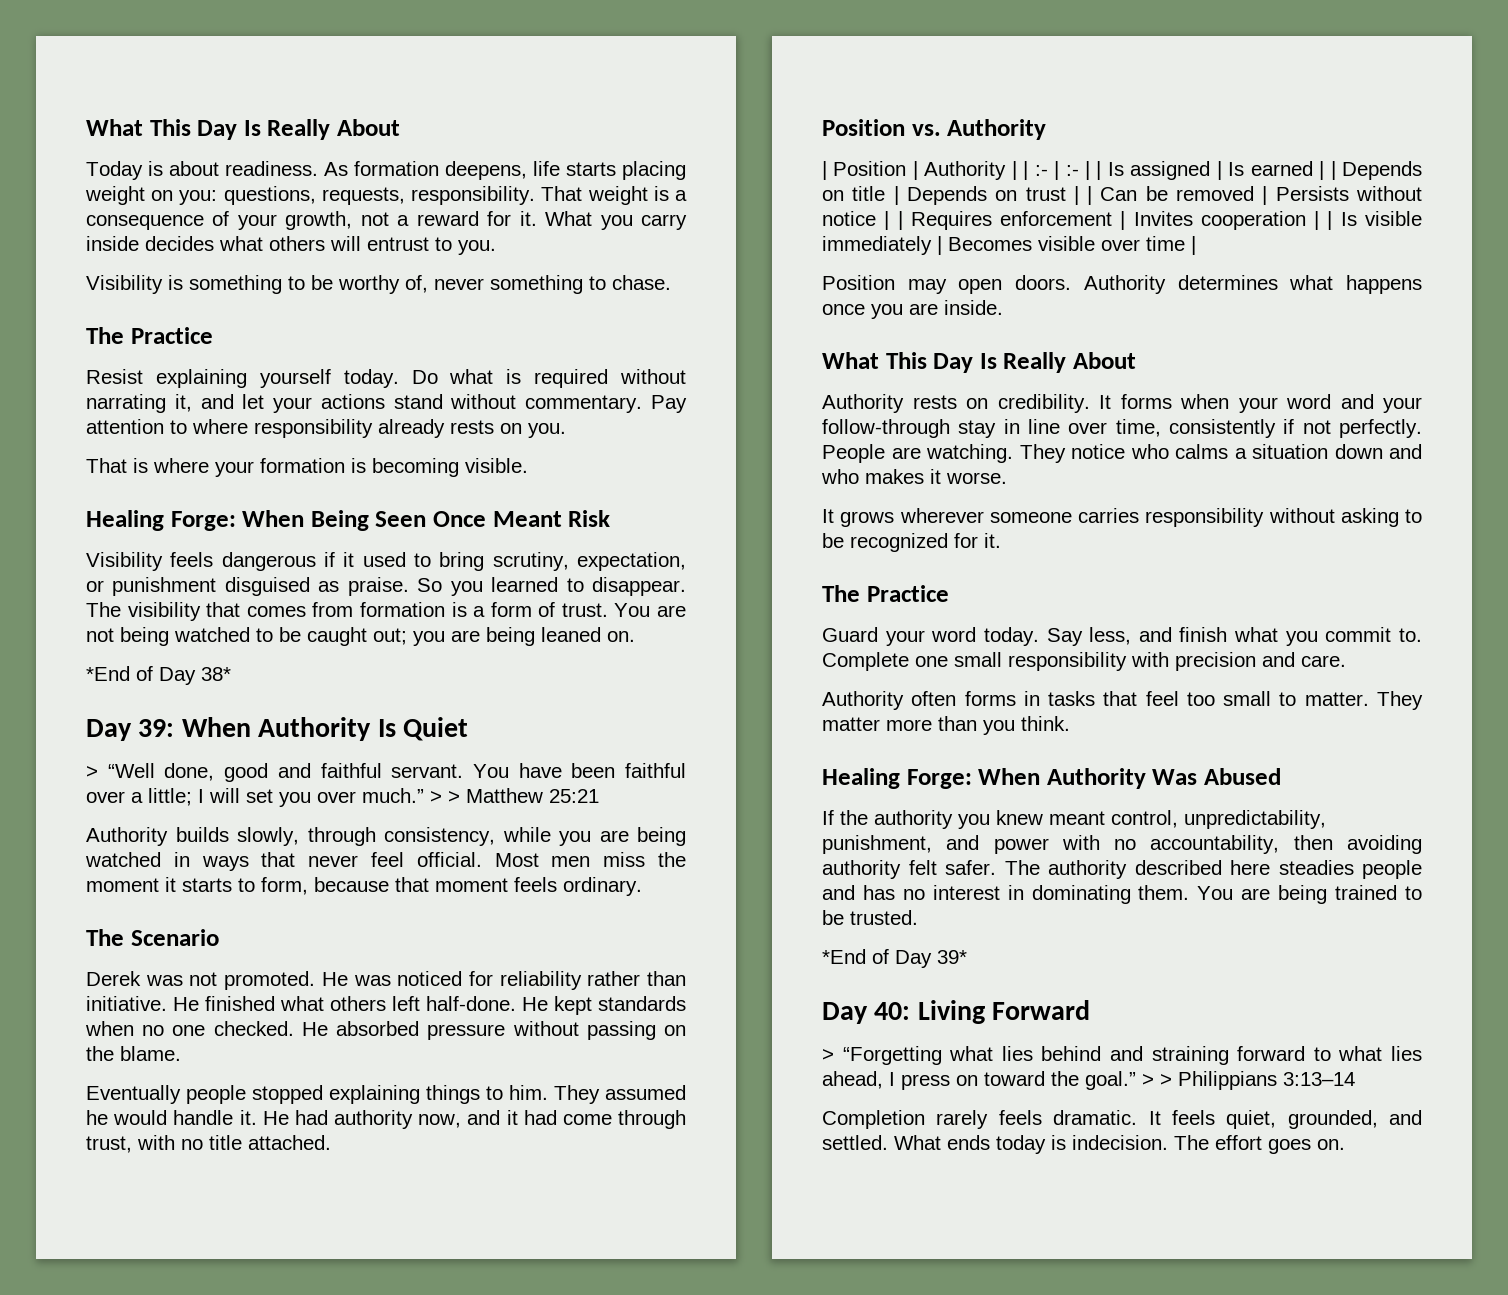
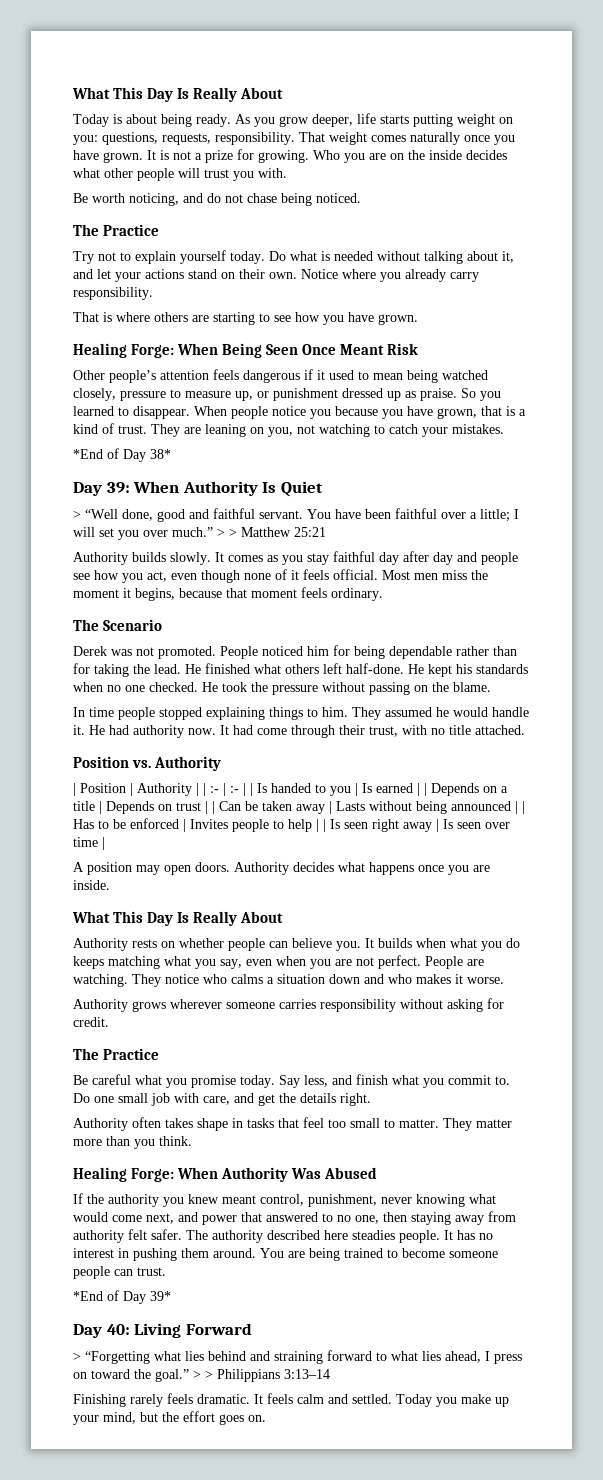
[225,161,527,180] readiness. As formation deepens, -> [161,114,353,127] being ready. As you grow deeper,
[622,161,686,180] placing -> [413,114,453,127] putting
[653,186,687,201] [86,211,687,230] [86,236,496,255] [86,275,671,294] [86,327,213,344] [86,369,247,388] is a consequence of your growth, not a reward for it. What you carry inside decides what others will entrust to you. // Visibility is something to be worthy of, never something to chase. // The Practice // Resist explaining -> [371,132,515,145] [73,149,507,163] [73,168,287,181] [73,193,361,206] [73,224,160,236] [73,251,176,264] comes naturally once you have grown. It is not a prize for growing. Who you are on the inside decides what other people will trust you with. // Be worth noticing, and do not chase being noticed. // The Practice // Try not to explain
[534,369,686,388] [86,394,166,413] required without narrating -> [334,251,498,264] needed without talking about
[450,394,687,413] [86,419,566,438] [86,458,528,477] without commentary. Pay attention to where responsibility already rests on you. // That is where your formation is becoming visible. -> [221,269,479,282] [73,287,153,300] [73,312,418,325] on their own. Notice where you already carry responsibility. // That is where others are starting to see how you have grown.
[86,552,163,571] Visibility -> [73,370,209,383] Other people’s attention
[439,552,686,571] [86,577,310,596] bring scrutiny, expectation, or punishment disguised -> [373,370,488,383] [73,388,401,401] mean being watched closely, pressure to measure up, or punishment dressed up
[86,602,532,621] The visibility that comes from formation is a form -> [194,406,526,419] [73,424,98,434] When people notice you because you have grown, that is a kind
[614,603,686,617] [86,627,635,646] You are not being watched to be caught out; you are being leaned on. -> [151,424,504,437] They are leaning on you, not watching to catch your mistakes.
[237,827,686,846] [85,852,405,871] slowly, through consistency, while you are being watched in ways that never feel -> [170,551,518,565] [73,569,329,583] slowly. It comes as you stay faithful day after day and people see how you act, even though none of it feels
[182,877,308,895] starts to form, -> [135,588,175,601] begins,
[321,971,686,990] [86,996,167,1011] He was noticed for reliability rather than initiative. -> [220,645,517,659] [73,663,181,677] People noticed him for being dependable rather than for taking the lead.
(592, 1005) none -> [456,664,472,674] his
[336,1021,420,1036] absorbed -> [222,682,268,692] took the
[86,1085,181,1104] Eventually -> [73,707,114,717] In time
[418,1110,518,1128] now, and it -> [188,725,229,735] now. It
(687, 1119) none -> [339,725,365,735] their
[1130,161,1211,180] assigned -> [271,783,351,796] handed to you
(844, 195) none -> [501,786,508,793] a
[1176,186,1422,205] [822,211,1422,230] [822,236,1095,255] removed | Persists without notice | | Requires enforcement | Invites cooperation | | Is visible immediately | Becomes visible -> [262,801,525,814] [73,818,481,832] taken away | Lasts without being announced | | Has to be enforced | Invites people to help | | Is seen right away | Is seen
[822,275,895,290] Position -> [73,862,132,875] A position
[1177,275,1278,290] determines -> [293,862,334,872] decides
[997,394,1422,413] [822,419,1422,438] credibility. It forms when your word and your follow-through stay in line over time, consistently if not perfectly. -> [179,938,520,951] [73,955,421,969] whether people can believe you. It builds when what you do keeps matching what you say, even when you are not perfect.
[822,509,834,523] It -> [73,999,128,1012] Authority
[1405,509,1422,523] [822,533,1001,552] [822,585,949,602] [822,627,977,646] to be recognized for it. // The Practice // Guard your word -> [487,998,504,1009] [73,1017,109,1027] [73,1048,160,1060] [73,1074,236,1088] for credit. // The Practice // Be careful what you promise
[822,652,909,671] Complete -> [73,1093,90,1103] Do
[1008,652,1346,671] responsibility with precision and care. -> [151,1093,371,1106] job with care, and get the details right.
[964,691,1016,706] forms -> [165,1118,228,1131] takes shape
[1184,810,1326,829] [822,835,1422,854] unpredictability, punishment, and power with no accountability, then avoiding -> [308,1194,496,1207] [73,1211,516,1225] punishment, never knowing what would come next, and power that answered to no one, then staying away from
[1362,860,1422,879] [822,885,855,900] people and -> [399,1230,453,1243] people. It
[1031,885,1190,904] dominating them. -> [133,1248,256,1261] pushing them around.
[822,910,918,925] be trusted. -> [402,1248,498,1258] [73,1266,166,1279] become someone people can trust.
[822,1110,925,1129] Completion -> [73,1394,126,1407] Finishing
[1226,1110,1422,1129] [822,1135,1209,1154] quiet, grounded, and settled. What ends today is indecision. The -> [297,1394,509,1407] [73,1412,179,1425] calm and settled. Today you make up your mind, but the

